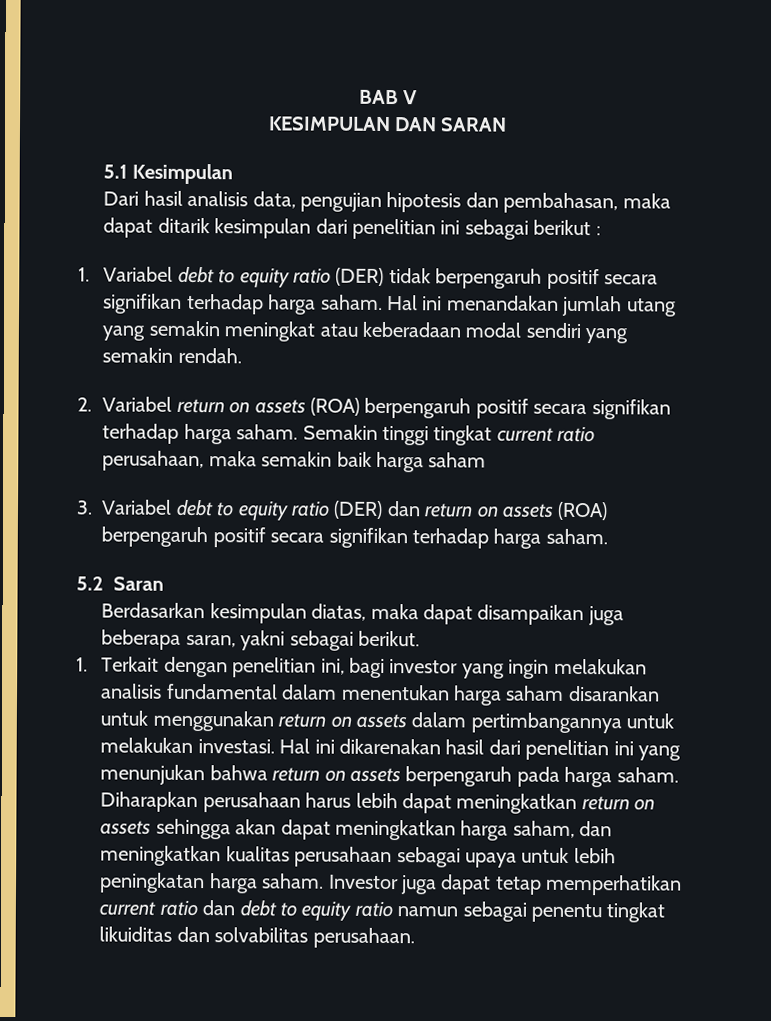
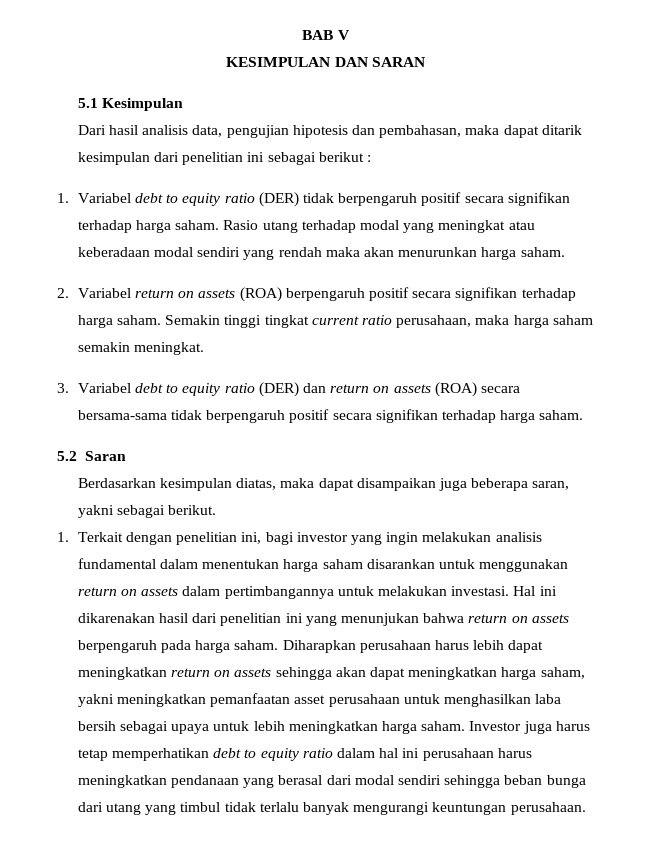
[386,295,677,317] [102,320,220,341] Hal ini menandakan jumlah utang yang semakin -> [223,220,435,233] Rasio utang terhadap modal yang
[102,347,242,364] semakin rendah. -> [278,247,565,260] rendah maka akan menurunkan harga saham.
[261,451,487,473] semakin baik harga saham -> [513,315,593,328] [77,342,205,355] harga saham semakin meningkat.
(609, 511) none -> [480,386,520,393] [77,410,203,420] secara bersama-sama tidak
[579,821,613,837] [100,845,393,868] dan meningkatkan kualitas perusahaan -> [77,693,562,707] [77,721,116,731] yakni meningkatkan pemanfaatan asset perusahaan untuk menghasilkan laba bersih
[99,872,206,894] peningkatan -> [288,721,378,734] meningkatkan
[440,874,492,895] dapat -> [555,721,590,731] harus
[99,900,666,923] [99,926,309,943] current ratio dan debt to equity ratio namun sebagai penentu tingkat likuiditas dan solvabilitas -> [213,748,532,761] [77,775,586,788] [77,802,507,815] debt to equity ratio dalam hal ini perusahaan harus meningkatkan pendanaan yang berasal dari modal sendiri sehingga beban bunga dari utang yang timbul tidak terlalu banyak mengurangi keuntungan

